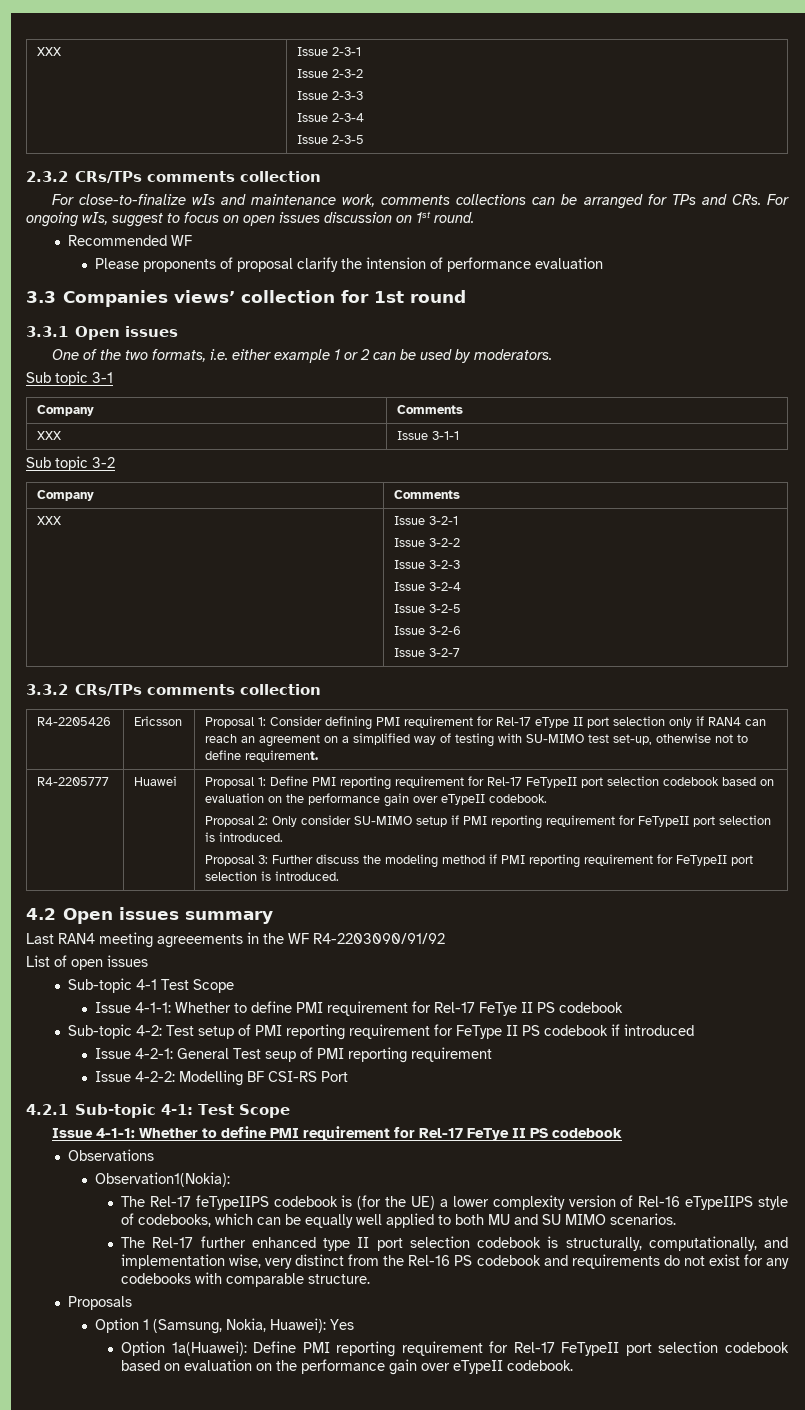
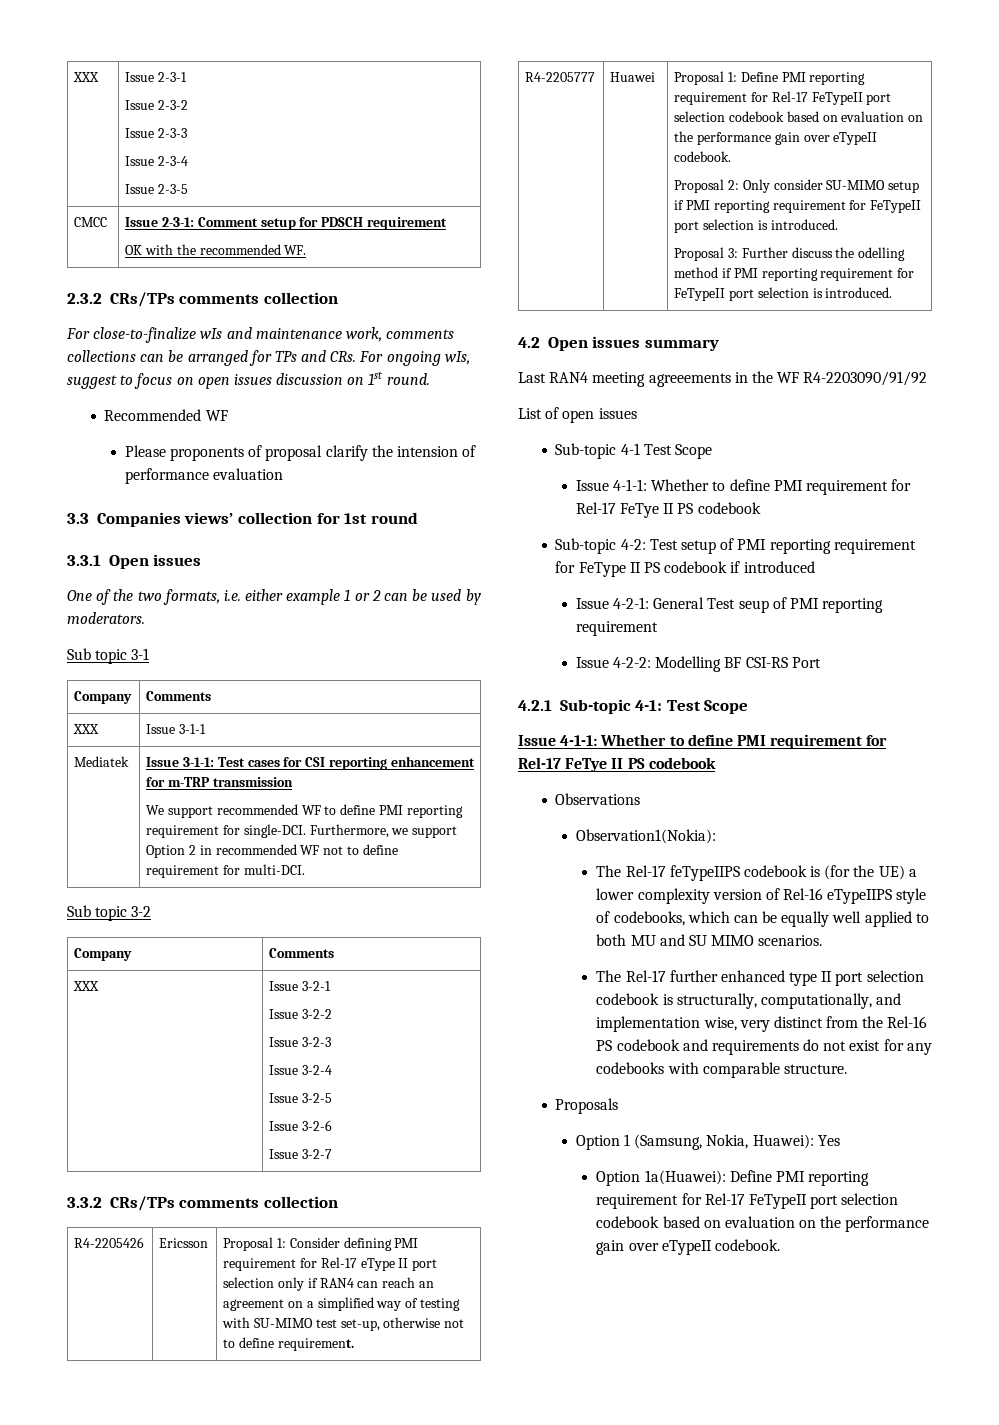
(365, 139) none -> [74,217,108,227] [125,217,447,230] [125,244,307,255] // CMCC | Issue 2-3-1: Comment setup for PDSCH requirement // OK with the recommended WF.
(460, 435) none -> [74,756,130,767] [146,756,475,770] [146,777,293,787] [146,804,463,818] [146,824,458,838] [146,844,398,858] [146,864,305,878] // Mediatek | Issue 3-1-1: Test cases for CSI reporting enhancement for m-TRP transmission // We support recommended WF to define PMI reporting requirement for single-DCI. Furthermore, we support Option 2 in recommended WF not to define requirement for multi-DCI.
[385,854,439,868] modeling -> [858,247,906,261] odelling

